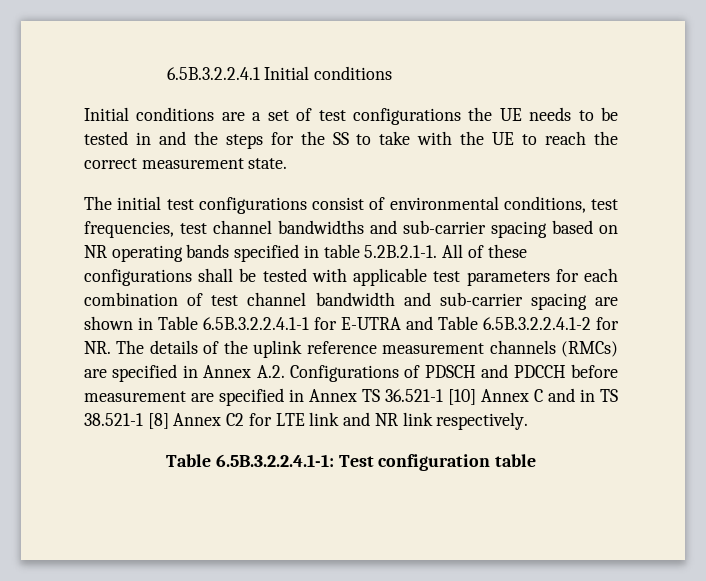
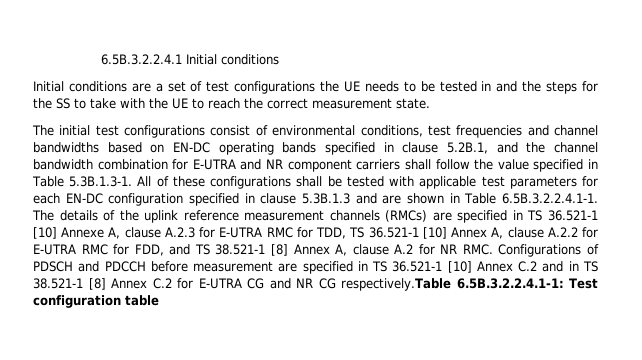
[84,220,547,238] frequencies, test channel bandwidths and sub-carrier spacing -> [456,125,599,138] [33,142,99,153] frequencies and channel bandwidths
[84,245,107,258] NR -> [173,142,210,153] EN-DC
[323,244,438,258] table 5.2B.2.1-1. -> [402,142,599,154] [33,159,599,172] [32,176,133,187] clause 5.2B.1, and the channel bandwidth combination for E-UTRA and NR component carriers shall follow the value specified in Table 5.3B.1.3-1.
[84,292,618,310] [84,316,619,330] [84,341,111,354] combination of test channel bandwidth and sub-carrier spacing are shown in Table 6.5B.3.2.2.4.1-1 for E-UTRA and Table 6.5B.3.2.2.4.1-2 for NR. -> [65,193,598,206] EN-DC configuration specified in clause 5.3B.1.3 and are shown in Table 6.5B.3.2.2.4.1-1.
[203,365,285,378] Annex A.2. -> [527,210,598,221] [33,227,599,239] [33,244,493,256] TS 36.521-1 [10] Annexe A, clause A.2.3 for E-UTRA RMC for TDD, TS 36.521-1 [10] Annex A, clause A.2.2 for E-UTRA RMC for FDD, and TS 38.521-1 [8] Annex A, clause A.2 for NR RMC.
[309,389,543,405] Annex TS 36.521-1 [10] Annex C -> [372,261,538,273] TS 36.521-1 [10] Annex C.2
[226,412,529,430] [166,454,212,467] C2 for LTE link and NR link respectively. // Table -> [152,278,452,291] C.2 for E-UTRA CG and NR CG respectively.Table

